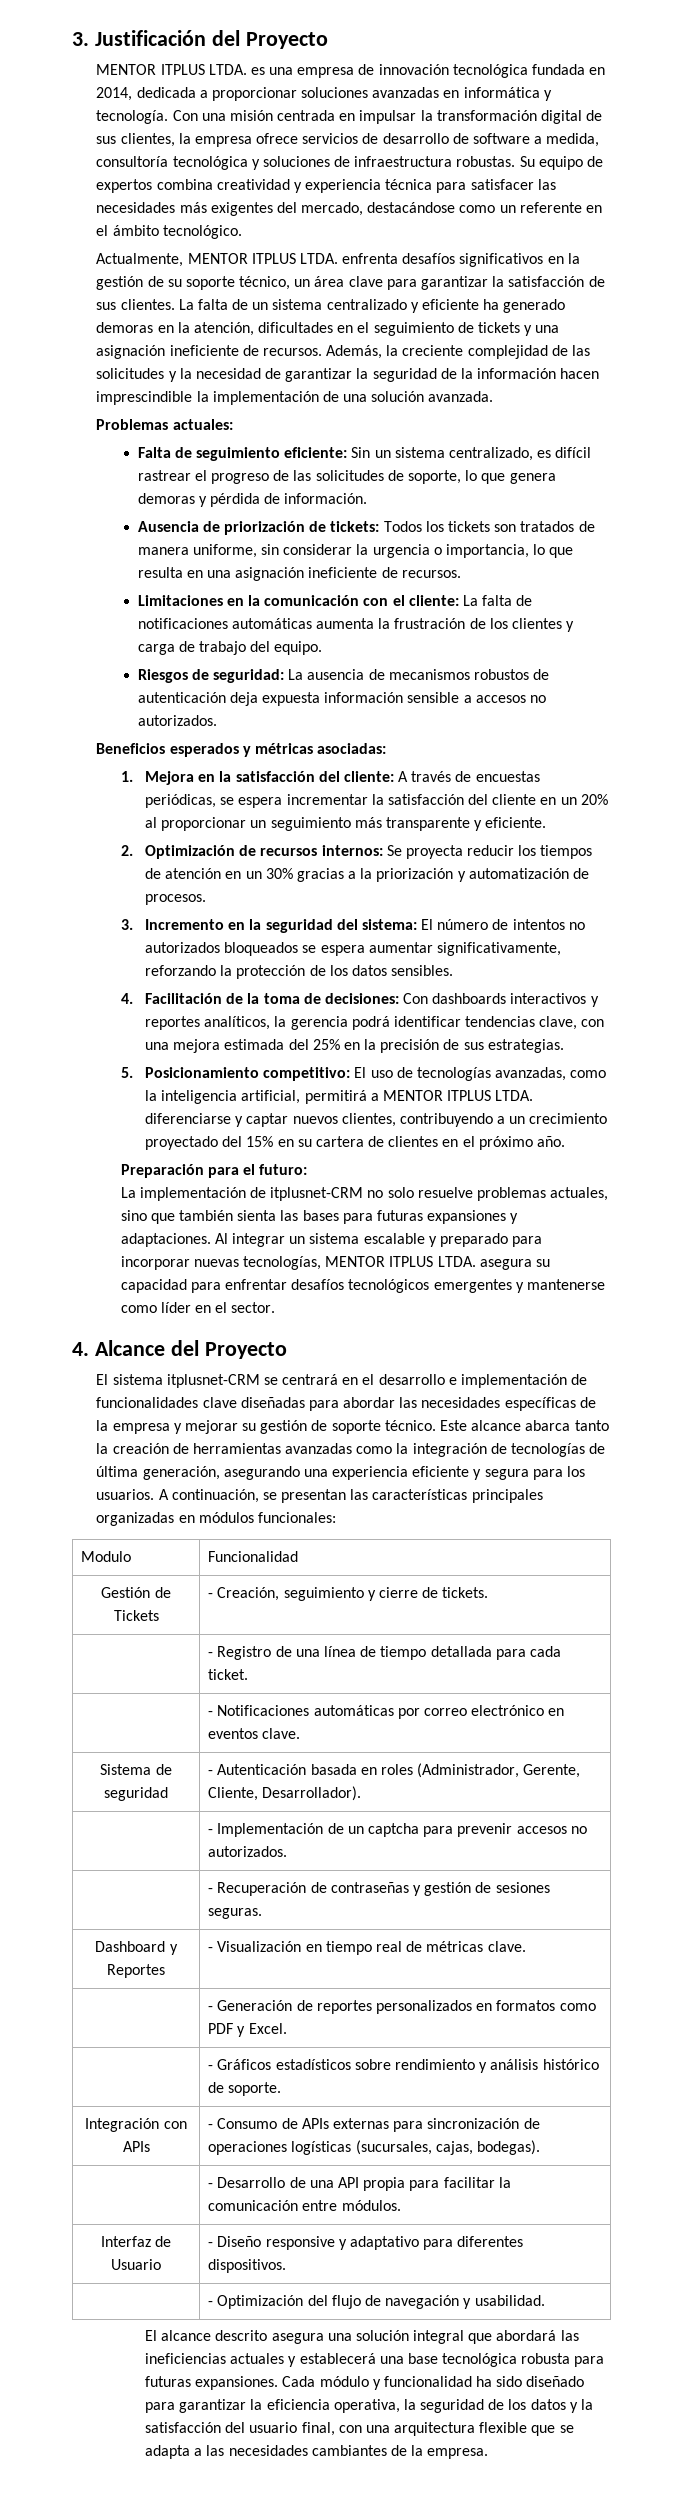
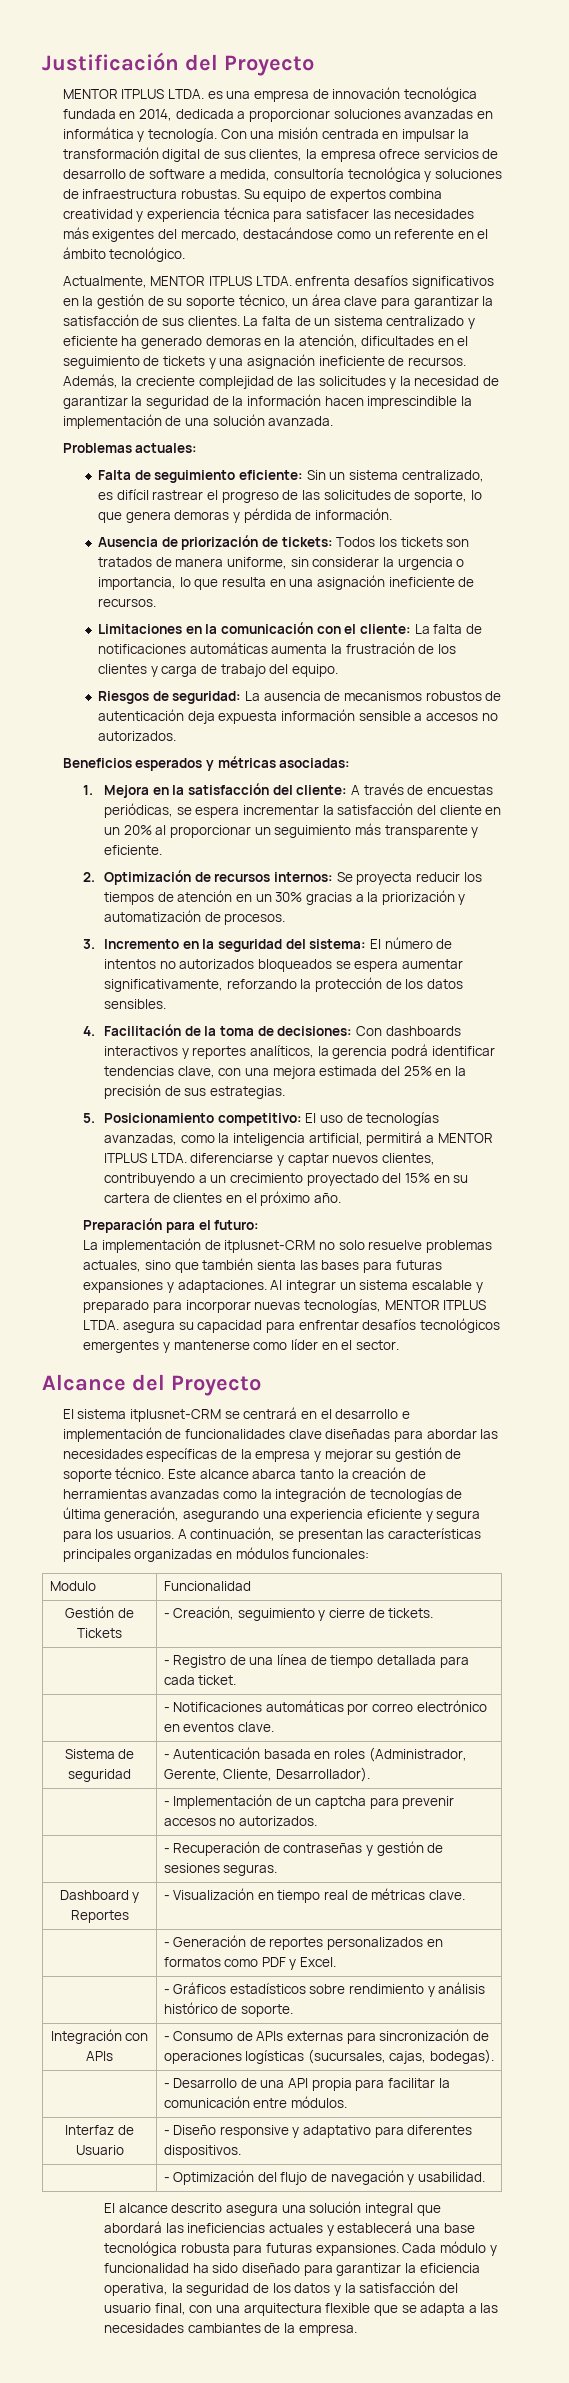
[72,32,89,46] 3. -> (42, 61) none
[72,1342,89,1356] 4. -> (399, 1345) none

